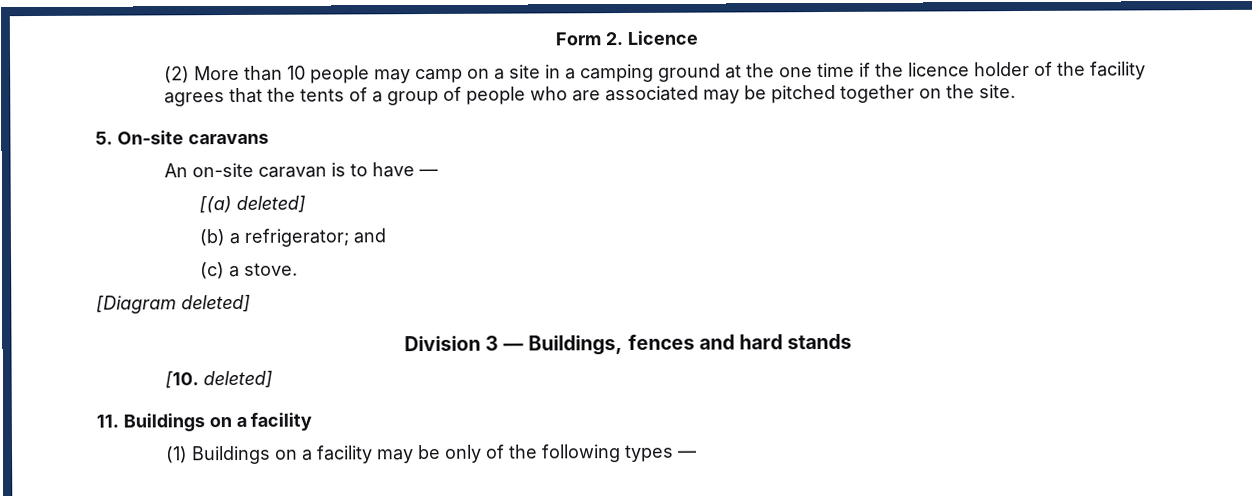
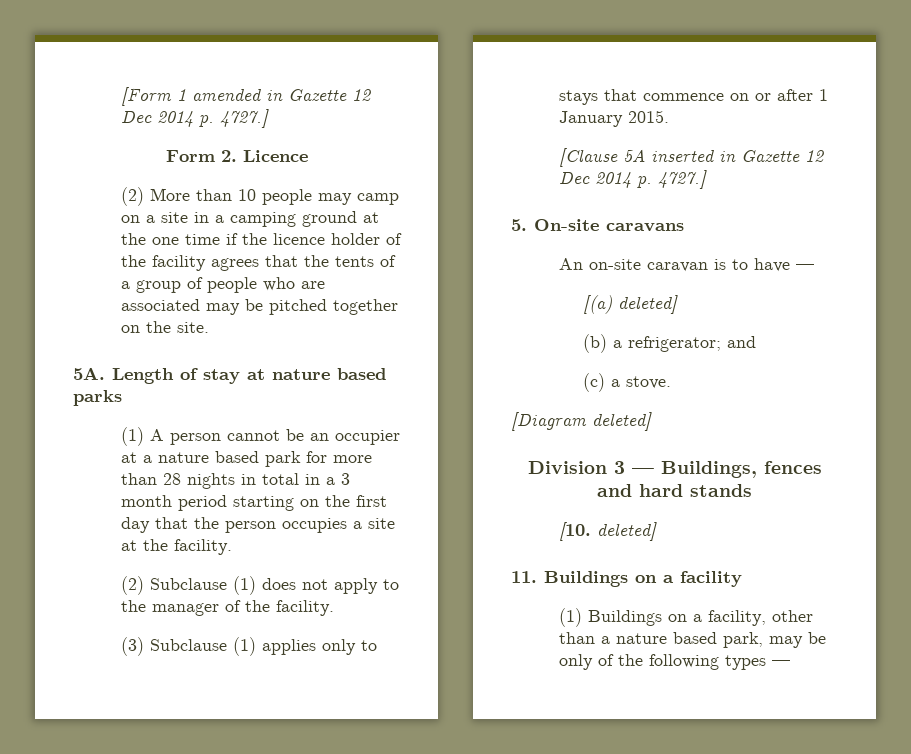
(554, 39) none -> [120,87,371,106] [120,109,269,128] [Form 1 amended in Gazette 12 Dec 2014 p. 4727.] //
(1017, 91) none -> [73,367,386,384] [73,390,122,406] [120,427,400,446] [120,451,372,467] [120,473,350,489] [120,495,387,511] [120,517,395,533] [120,539,232,555] [120,576,399,595] [120,600,334,616] [120,637,377,656] [558,89,828,105] [558,110,669,127] [558,148,824,167] [558,170,707,189] // 5A. Length of stay at nature based parks // (1) A person cannot be an occupier at a nature based park for more than 28 nights in total in a 3 month period starting on the first day that the person occupies a site at the facility. // (2) Subclause (1) does not apply to the manager of the facility. // (3) Subclause (1) applies only to stays that commence on or after 1 January 2015. // [Clause 5A inserted in Gazette 12 Dec 2014 p. 4727.]
[316,445,374,464] facility -> [707,610,813,626] [558,632,763,648] facility, other than a nature based park,

